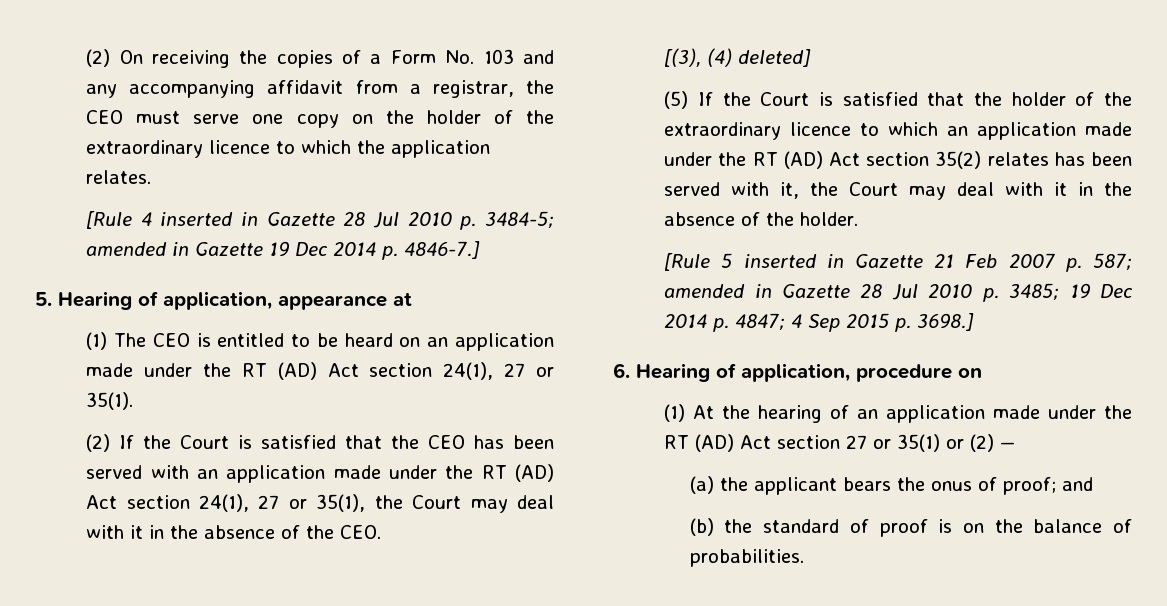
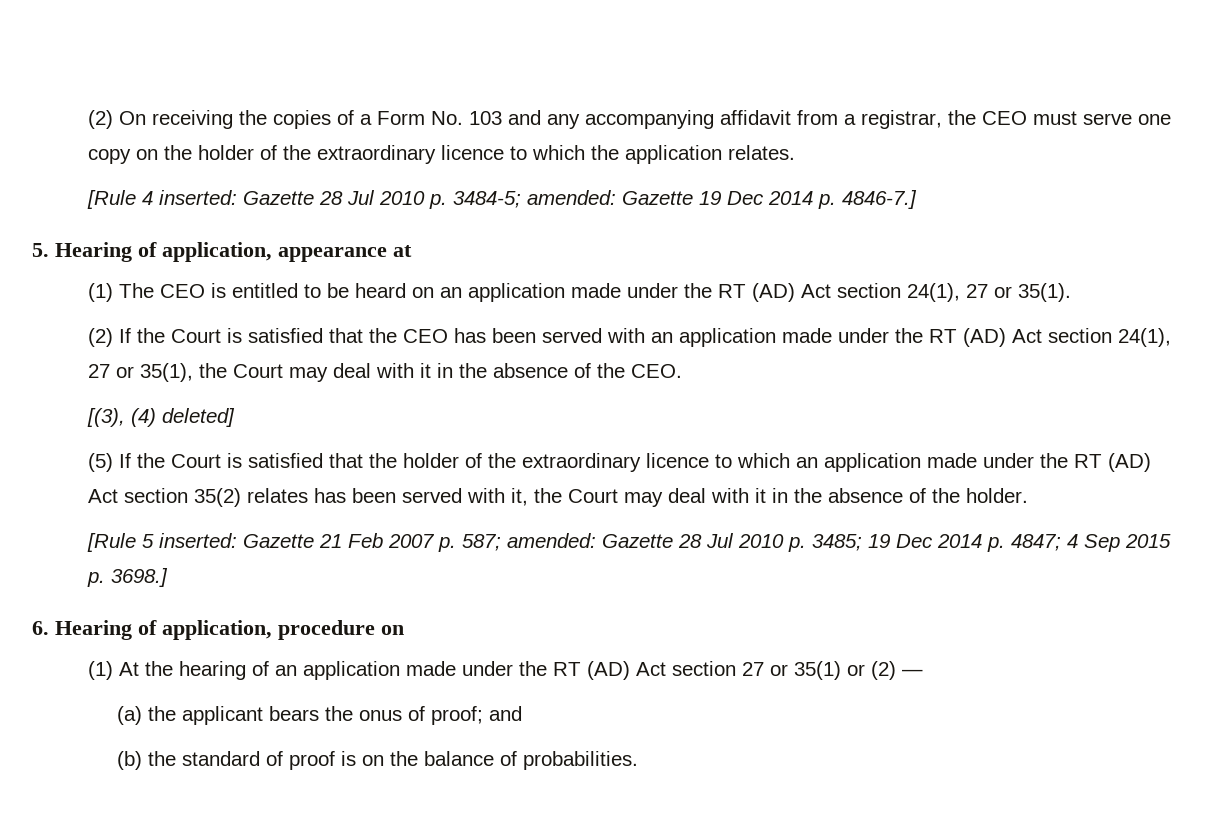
[160,212,259,226] inserted in -> [159,190,238,205] inserted:
[86,242,190,256] amended in -> [527,190,617,205] amended:
[743,254,844,268] inserted in -> [159,533,238,548] inserted:
[664,284,772,298] amended in -> [507,533,597,548] amended:

